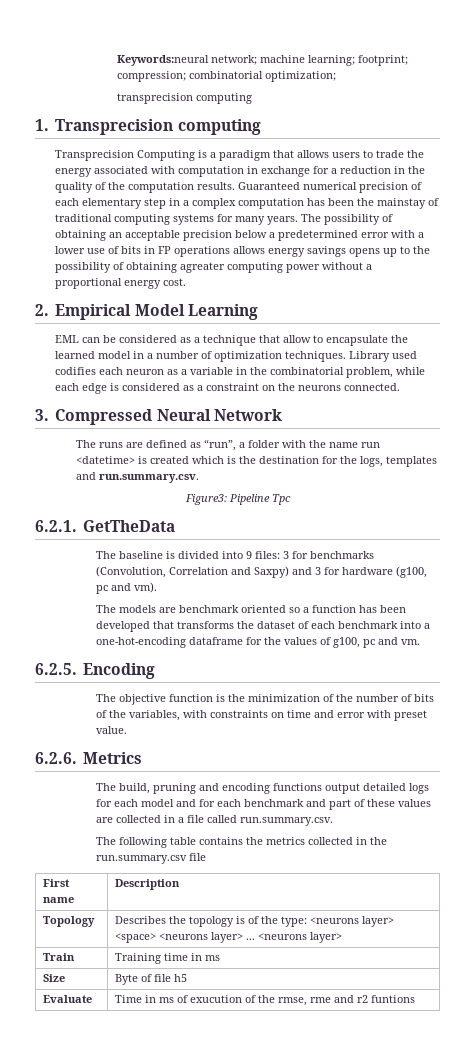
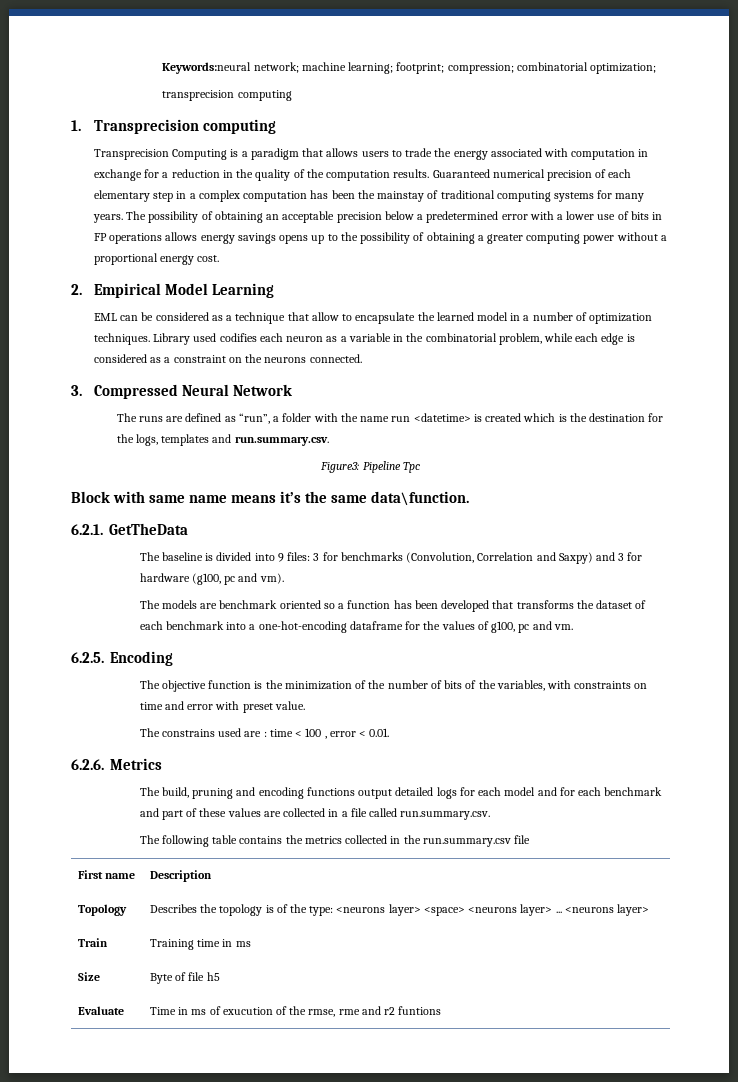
[180,262,226,273] agreater -> [477,234,523,244] a greater
(291, 499) none -> [71,491,470,506] // Block with same name means it’s the same data\function.
(128, 730) none -> [139,728,390,739] // The constrains used are : time < 100 , error < 0.01.

